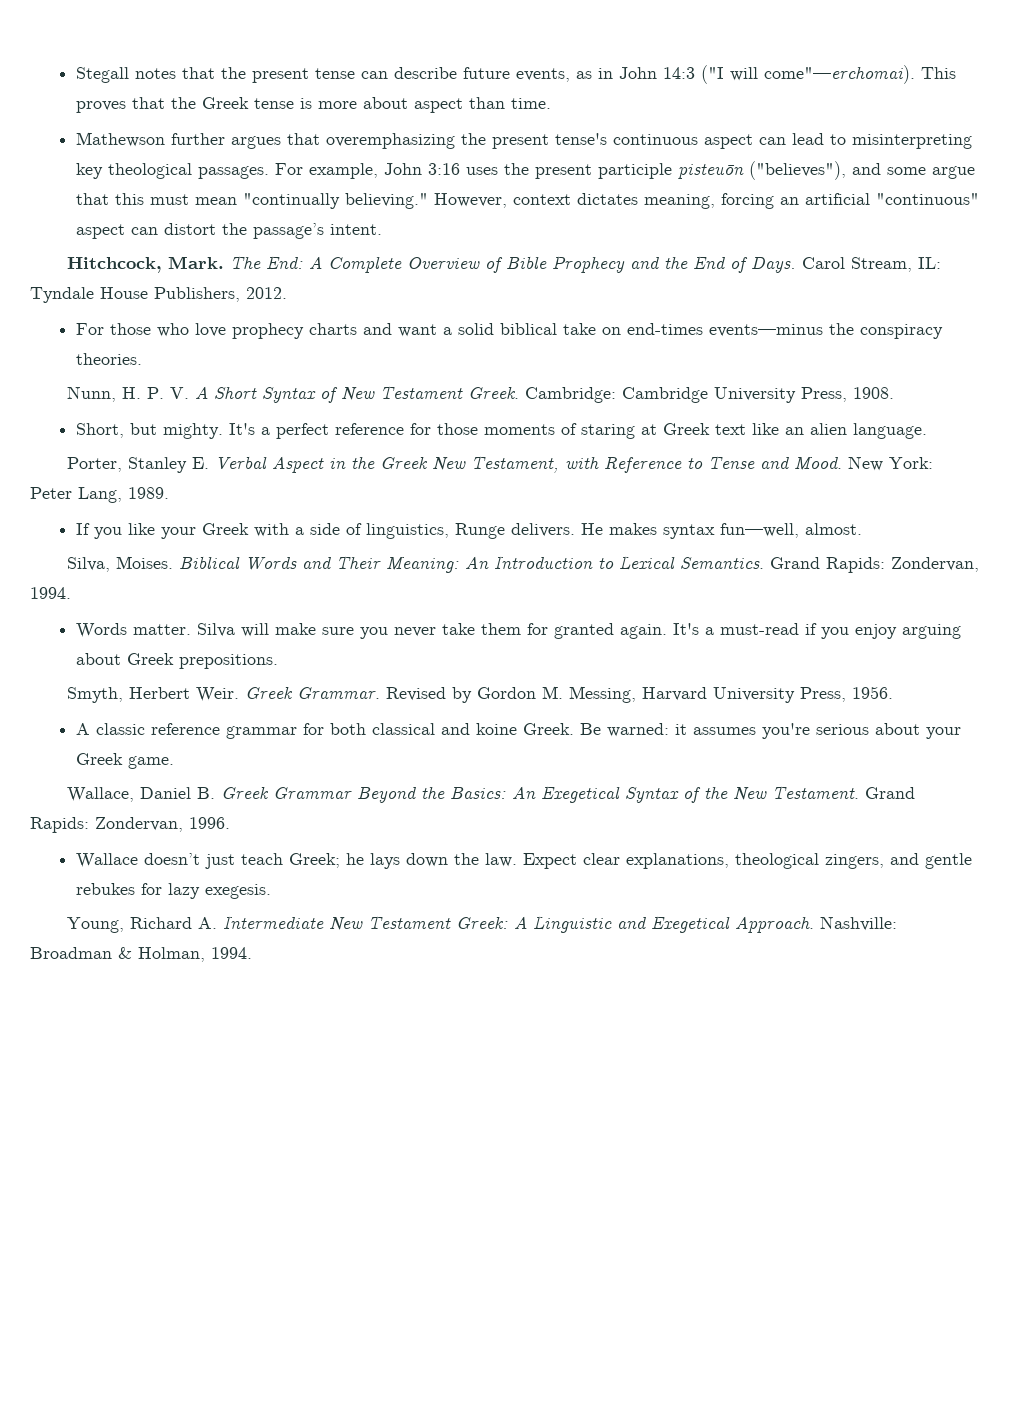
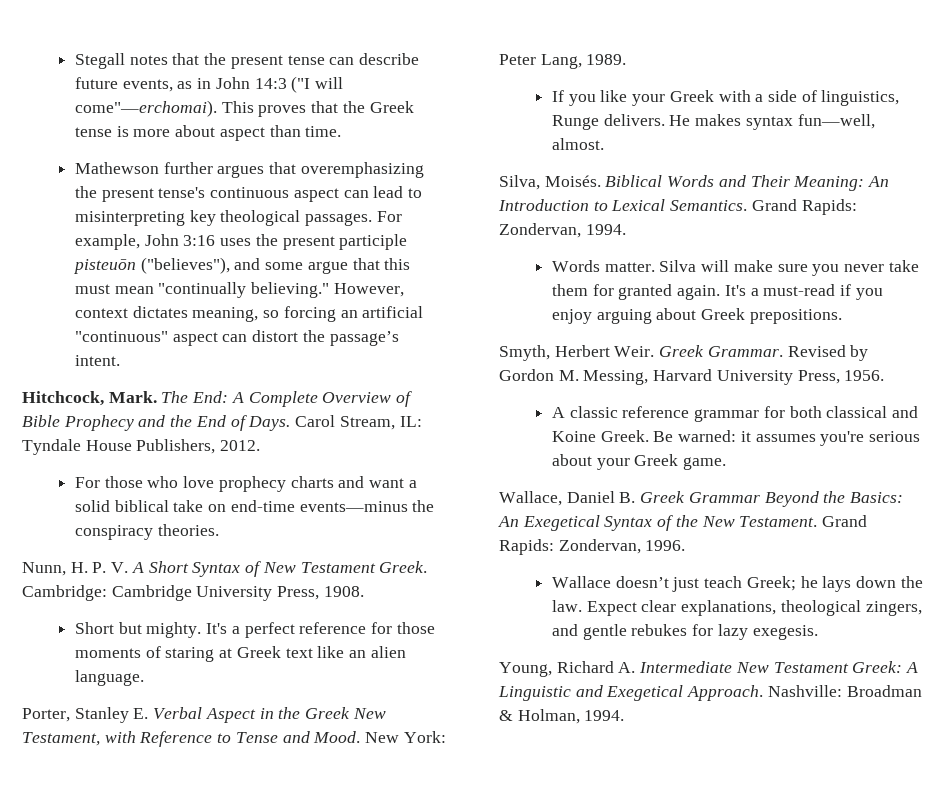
(715, 201) none -> [263,310,280,318] so
[626,323,703,335] end-times -> [230,500,295,512] end-time
[75,423,124,438] Short, -> [74,622,114,634] Short
[115,556,173,569] Moises. -> [544,175,601,187] Moisés.
[475,723,517,735] koine -> [551,431,596,442] Koine

